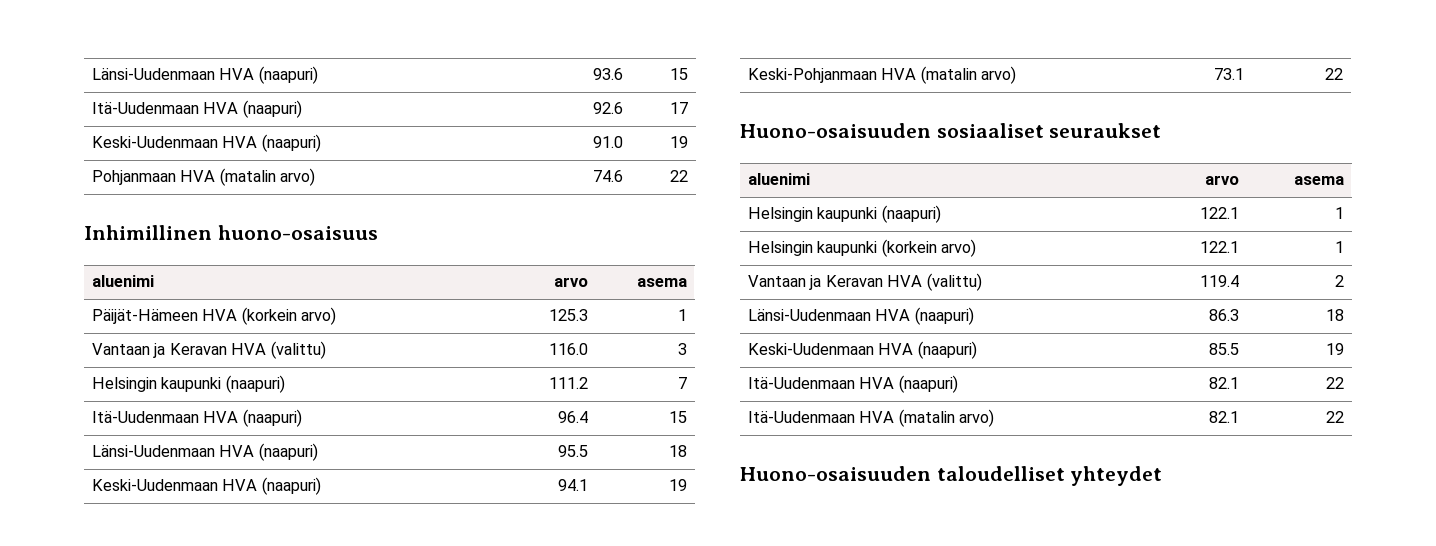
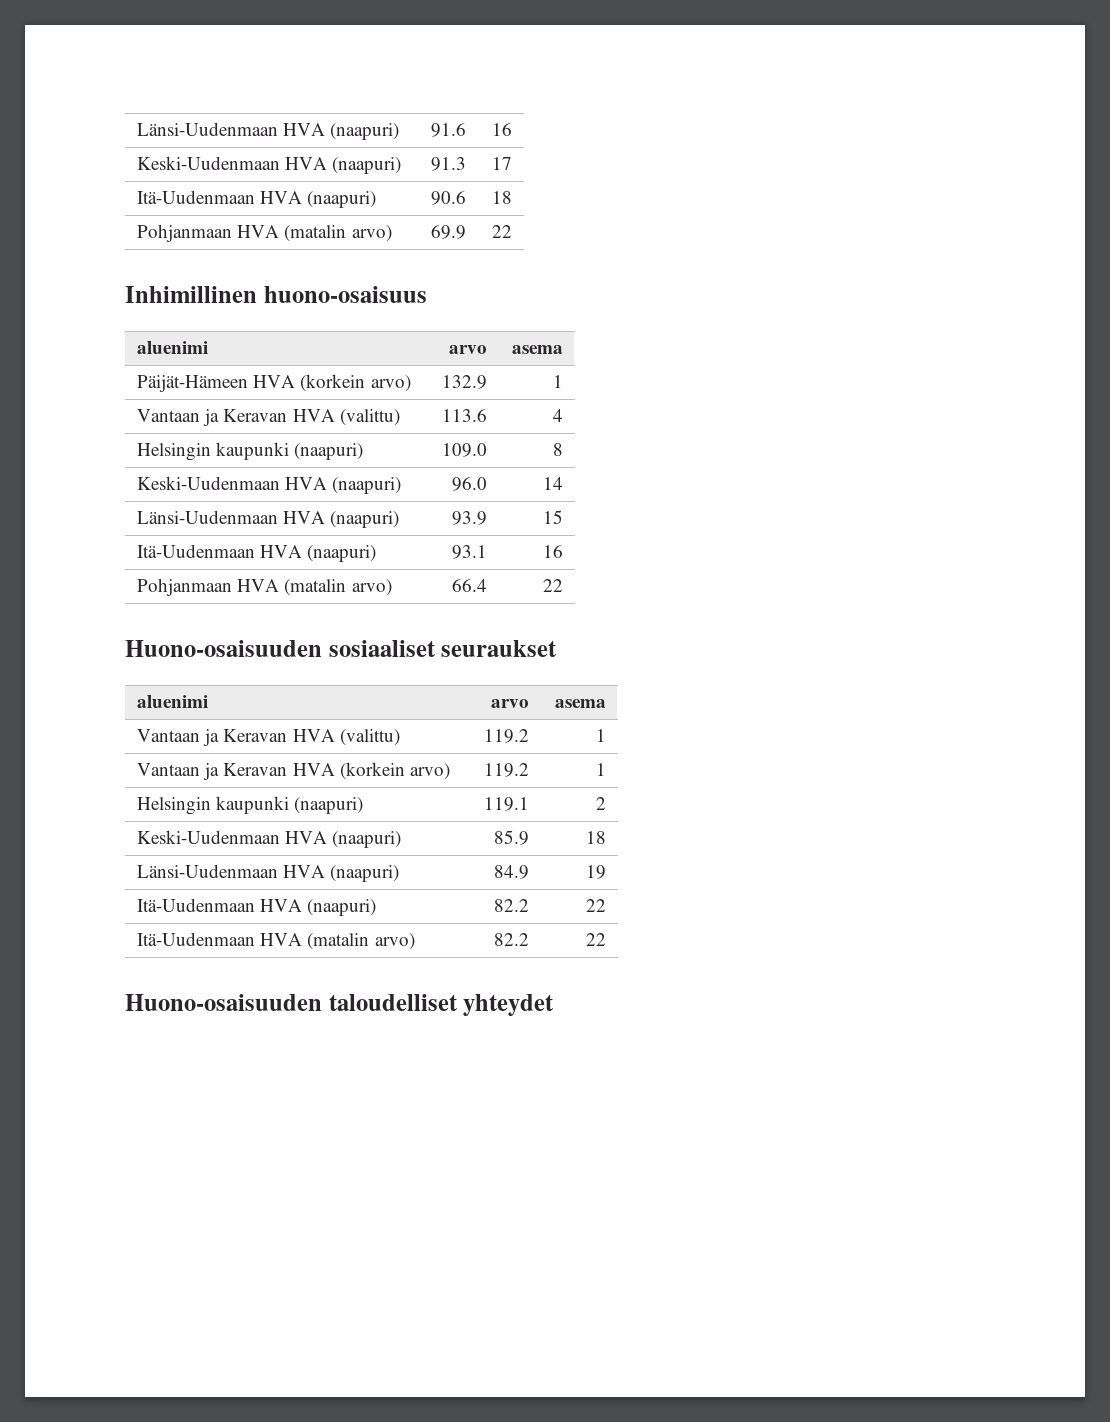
[92,66,318,84] [592,68,623,80] [669,68,688,80] [92,100,302,118] [592,102,623,114] [669,102,688,114] [92,134,321,152] [592,136,623,148] [669,136,688,148] [92,168,316,186] [592,170,623,182] Länsi-Uudenmaan HVA (naapuri) | 93.6 | 15 // Itä-Uudenmaan HVA (naapuri) | 92.6 | 17 // Keski-Uudenmaan HVA (naapuri) | 91.0 | 19 // Pohjanmaan HVA (matalin arvo) | 74.6 -> [137,122,400,140] [430,123,466,137] [491,123,512,136] [137,156,402,174] [430,157,466,171] [491,157,512,170] [137,190,377,208] [430,191,466,205] [491,191,512,204] [137,224,392,242] [430,225,466,239] Länsi-Uudenmaan HVA (naapuri) | 91.6 | 16 // Keski-Uudenmaan HVA (naapuri) | 91.3 | 17 // Itä-Uudenmaan HVA (naapuri) | 90.6 | 18 // Pohjanmaan HVA (matalin arvo) | 69.9
[548,309,588,321] [677,309,687,321] [92,341,326,359] [548,343,588,355] [677,343,687,355] [92,375,285,393] [548,377,588,389] [677,377,687,389] [92,409,302,427] [557,411,588,423] [668,411,687,423] [92,443,318,461] [557,445,588,457] [668,445,687,457] [92,477,321,495] [557,479,588,491] [668,479,687,491] [748,66,1017,84] [1213,68,1244,80] 125.3 | 1 // Vantaan ja Keravan HVA (valittu) | 116.0 | 3 // Helsingin kaupunki (naapuri) | 111.2 | 7 // Itä-Uudenmaan HVA (naapuri) | 96.4 | 15 // Länsi-Uudenmaan HVA (naapuri) | 95.5 | 18 // Keski-Uudenmaan HVA (naapuri) | 94.1 | 19 // Keski-Pohjanmaan HVA (matalin arvo) | 73.1 -> [441,375,487,389] [552,375,563,388] [137,409,400,426] [441,409,487,422] [552,409,563,422] [137,442,364,461] [441,443,487,457] [552,443,563,456] [137,476,402,494] [451,477,487,491] [542,477,563,490] [137,510,400,528] [451,511,487,525] [542,510,563,524] [137,544,377,562] [451,545,487,559] [542,545,563,558] [137,578,392,596] [451,579,487,592] 132.9 | 1 // Vantaan ja Keravan HVA (valittu) | 113.6 | 4 // Helsingin kaupunki (naapuri) | 109.0 | 8 // Keski-Uudenmaan HVA (naapuri) | 96.0 | 14 // Länsi-Uudenmaan HVA (naapuri) | 93.9 | 15 // Itä-Uudenmaan HVA (naapuri) | 93.1 | 16 // Pohjanmaan HVA (matalin arvo) | 66.4
[748,205,941,223] [1199,207,1239,219] [1334,207,1344,219] [748,239,977,257] [1199,241,1239,253] [1334,241,1344,253] [748,273,982,291] [1199,275,1239,287] [1334,275,1344,287] [748,307,974,325] [1208,309,1239,321] [1325,309,1344,321] [748,341,977,359] [1208,343,1239,355] Helsingin kaupunki (naapuri) | 122.1 | 1 // Helsingin kaupunki (korkein arvo) | 122.1 | 1 // Vantaan ja Keravan HVA (valittu) | 119.4 | 2 // Länsi-Uudenmaan HVA (naapuri) | 86.3 | 18 // Keski-Uudenmaan HVA (naapuri) | 85.5 -> [137,729,400,746] [483,729,529,743] [595,729,606,742] [137,762,450,780] [483,763,529,777] [595,763,606,776] [137,796,364,815] [483,797,529,811] [595,797,606,810] [137,830,402,848] [493,830,529,845] [585,831,606,844] [137,864,400,882] [493,865,529,879] Vantaan ja Keravan HVA (valittu) | 119.2 | 1 // Vantaan ja Keravan HVA (korkein arvo) | 119.2 | 1 // Helsingin kaupunki (naapuri) | 119.1 | 2 // Keski-Uudenmaan HVA (naapuri) | 85.9 | 18 // Länsi-Uudenmaan HVA (naapuri) | 84.9
[1208,377,1239,389] 82.1 -> [493,899,529,912] 82.2
[1208,411,1239,423] 82.1 -> [493,933,529,946] 82.2

